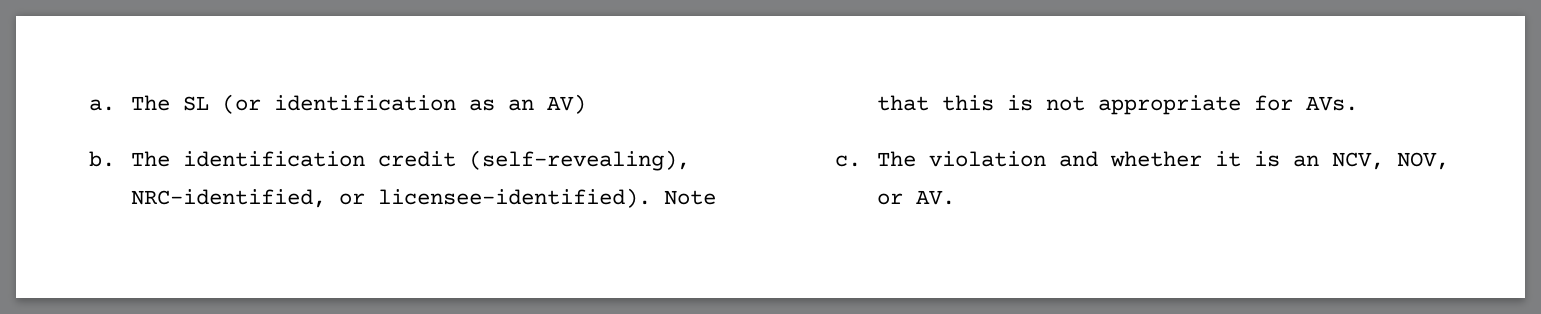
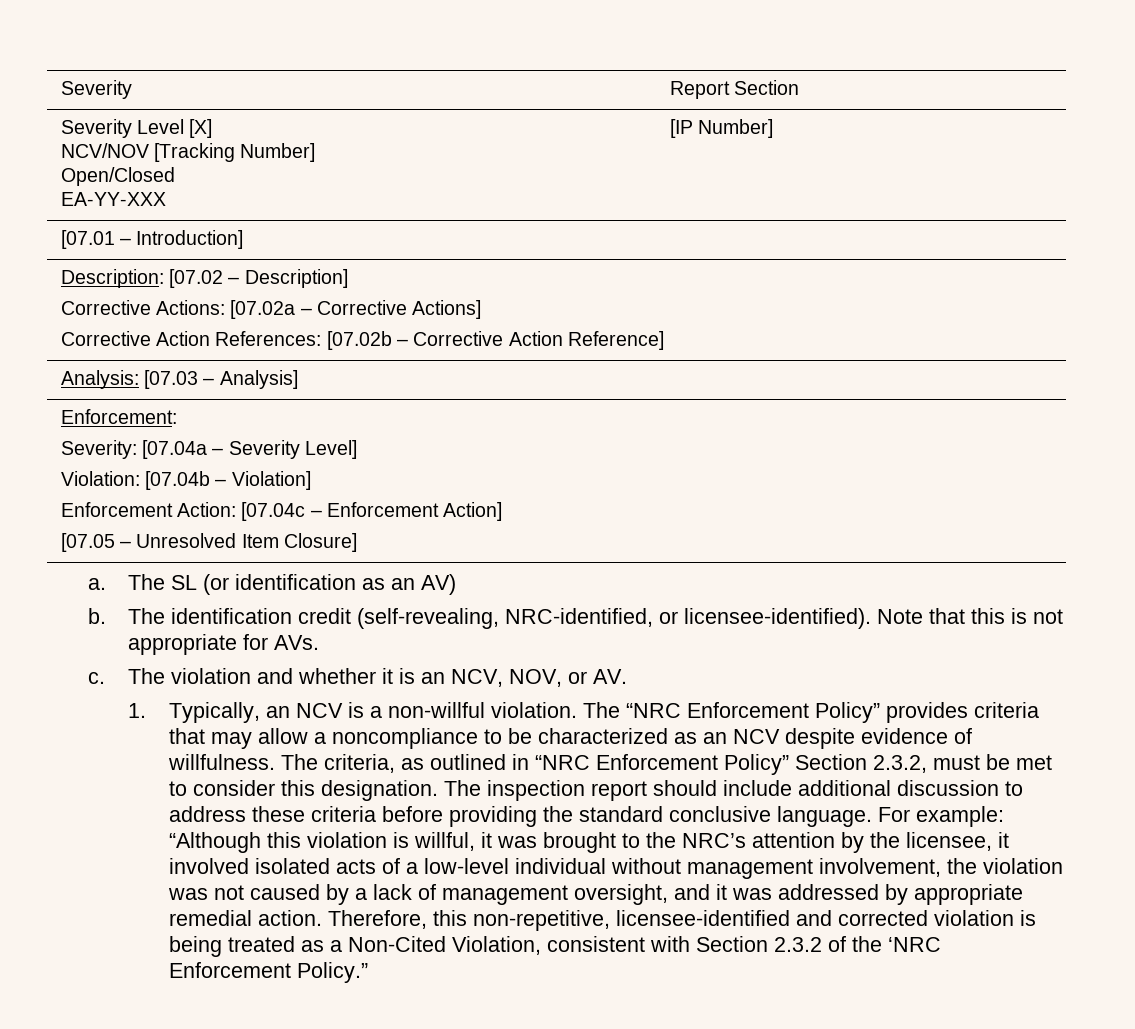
(88, 105) none -> [60,80,132,99] [669,80,800,99] [60,119,213,138] [60,143,316,162] [60,167,175,186] [60,192,166,206] [669,119,774,138] [60,230,244,249] [60,269,348,288] [60,300,482,319] [60,331,664,350] [60,370,298,389] [60,409,177,424] [60,440,357,459] [60,471,311,490] [60,502,503,521] [60,533,357,552] Severity | Report Section // Severity Level [X] // NCV/NOV [Tracking Number] // Open/Closed // EA-YY-XXX | [IP Number] // [07.01 – Introduction] // Description: [07.02 – Description] // Corrective Actions: [07.02a – Corrective Actions] // Corrective Action References: [07.02b – Corrective Action Reference] // Analysis: [07.03 – Analysis] // Enforcement: // Severity: [07.04a – Severity Level] // Violation: [07.04b – Violation] // Enforcement Action: [07.04c – Enforcement Action] // [07.05 – Unresolved Item Closure] //
[469,150,691,171] (self-revealing), -> [357,608,500,629] (self-revealing,
(956, 197) none -> [128,702,1039,723] [168,728,972,749] [167,754,1052,775] [168,780,1023,801] [168,806,1004,827] [168,832,1009,853] [168,858,1063,879] [167,884,1023,905] [168,910,1036,931] [168,936,941,957] [168,962,368,983] // 1. Typically, an NCV is a non-willful violation. The “NRC Enforcement Policy” provides criteria that may allow a noncompliance to be characterized as an NCV despite evidence of willfulness. The criteria, as outlined in “NRC Enforcement Policy” Section 2.3.2, must be met to consider this designation. The inspection report should include additional discussion to address these criteria before providing the standard conclusive language. For example: “Although this violation is willful, it was brought to the NRC’s attention by the licensee, it involved isolated acts of a low-level individual without management involvement, the violation was not caused by a lack of management oversight, and it was addressed by appropriate remedial action. Therefore, this non-repetitive, licensee-identified and corrected violation is being treated as a Non-Cited Violation, consistent with Section 2.3.2 of the ‘NRC Enforcement Policy.”

